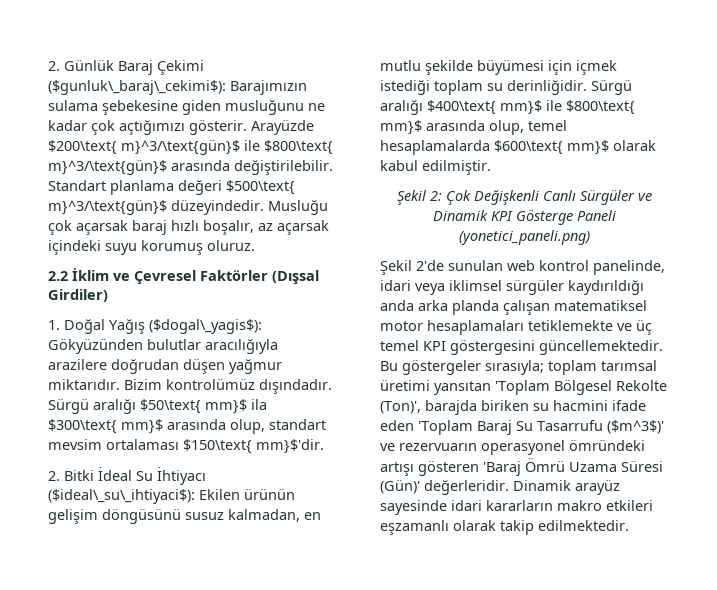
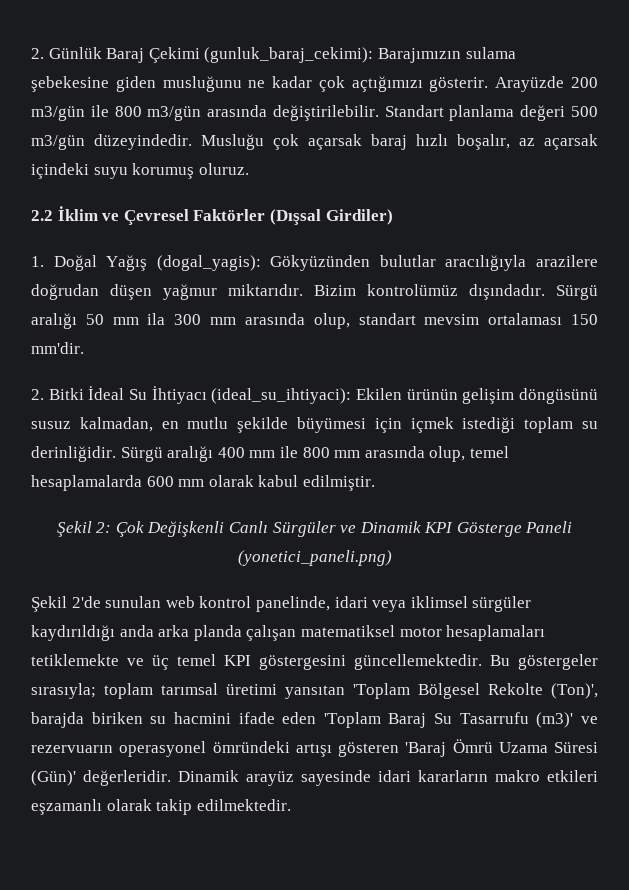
[48,80,226,95] ($gunluk\_baraj\_cekimi$): -> [204,47,374,63] (gunluk_baraj_cekimi):
[48,140,333,155] [48,160,167,175] $200\text{ m}^3/\text{gün}$ ile $800\text{ m}^3/\text{gün}$ -> [571,77,598,88] [31,105,202,121] 200 m3/gün ile 800 m3/gün
[226,180,295,195] [48,200,167,215] $500\text{ m}^3/\text{gün}$ -> [571,106,598,117] [31,135,85,150] 500 m3/gün
[149,319,262,334] ($dogal\_yagis$): -> [156,255,261,271] (dogal_yagis):
[140,399,267,414] [48,419,163,434] $50\text{ mm}$ ila $300\text{ mm}$ -> [85,313,237,325] 50 mm ila 300 mm
[183,439,324,454] $150\text{ mm}$'dir. -> [571,314,598,325] [31,342,84,354] 150 mm'dir.
[48,489,195,504] ($ideal\_su\_ihtiyaci$): -> [211,388,352,404] (ideal_su_ihtiyaci):
[427,100,635,115] [380,120,422,135] $400\text{ mm}$ ile $800\text{ mm}$ -> [217,446,361,458] 400 mm ile 800 mm
[494,140,609,155] $600\text{ mm}$ -> [146,476,205,487] 600 mm
[607,420,664,434] ($m^3$)' -> [536,712,574,728] (m3)'

